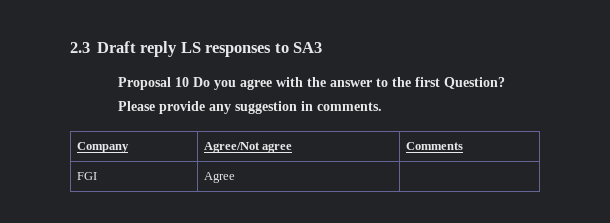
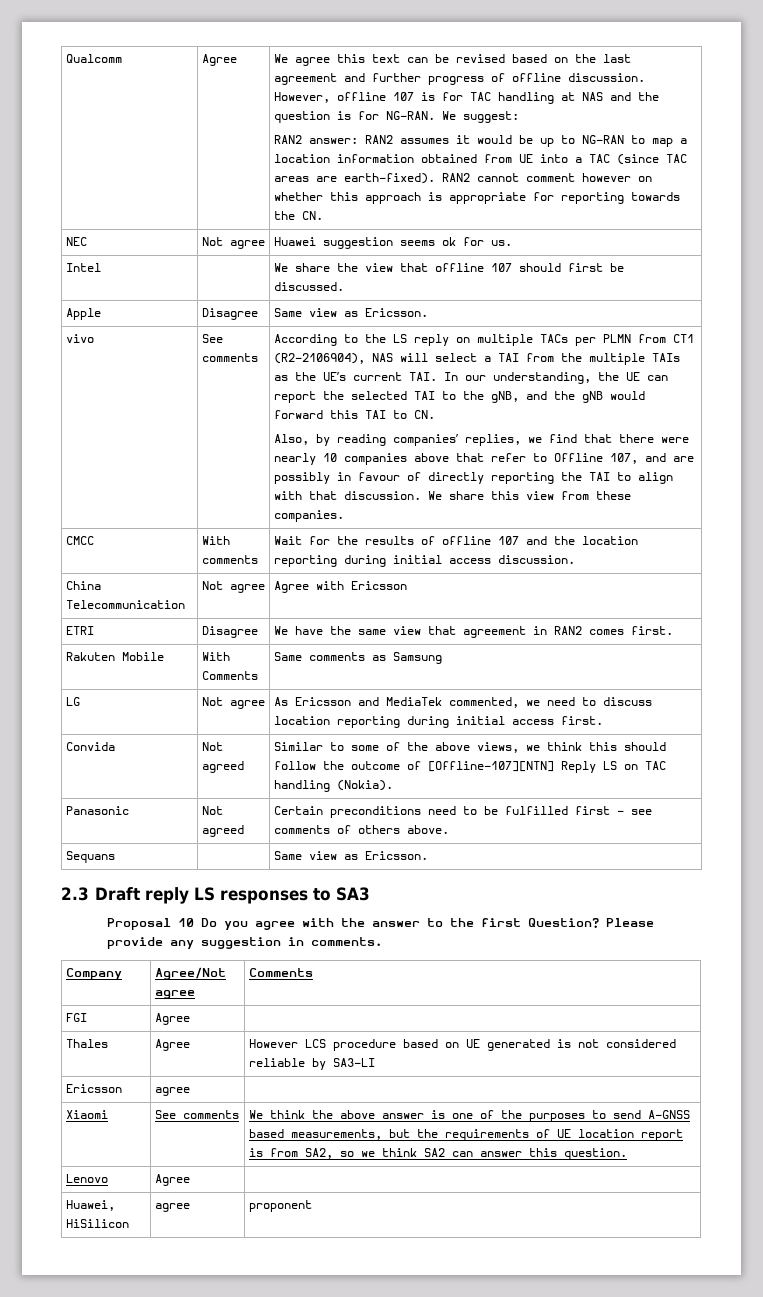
(70, 47) none -> [65,54,122,63] [201,54,237,66] [273,54,631,66] [273,73,645,85] [273,92,659,104] [273,111,519,123] [273,135,687,147] [273,154,687,165] [273,173,652,184] [273,192,680,204] [273,211,323,220] [65,237,87,246] [201,237,265,249] [273,237,512,249] [65,263,101,272] [273,263,624,272] [273,282,344,291] [65,308,101,320] [201,308,258,320] [273,308,428,317] [65,334,94,343] [201,334,223,343] [201,353,258,362] [273,334,694,346] [273,353,680,365] [273,372,668,384] [273,391,645,403] [273,410,435,419] [273,434,689,446] [273,453,694,465] [273,472,673,484] [273,491,631,500] [273,510,344,522] [65,536,94,545] [201,536,230,545] [201,555,258,564] [273,536,638,545] [273,555,575,567] [65,581,101,590] [65,600,185,609] [201,581,265,593] [273,581,407,593] [65,626,94,635] [201,626,258,638] [273,626,673,638] [65,652,164,661] [201,652,230,661] [201,671,258,680] [273,652,442,664] [65,697,80,706] [201,697,265,709] [273,697,652,708] [273,716,603,728] [65,742,115,751] [201,742,223,751] [201,761,244,773] [273,742,666,753] [273,761,666,773] [273,780,393,792] [65,806,129,815] [201,806,223,815] [201,825,244,837] [273,806,652,818] [273,825,449,834] [65,851,115,863] [273,851,428,860] Qualcomm | Agree | We agree this text can be revised based on the last agreement and further progress of offline discussion. However, offline 107 is for TAC handling at NAS and the question is for NG-RAN. We suggest: // RAN2 answer: RAN2 assumes it would be up to NG-RAN to map a location information obtained from UE into a TAC (since TAC areas are earth-fixed). RAN2 cannot comment however on whether this approach is appropriate for reporting towards the CN. // NEC | Not agree | Huawei suggestion seems ok for us. // Intel | | We share the view that offline 107 should first be discussed. // Apple | Disagree | Same view as Ericsson. // vivo | See comments | According to the LS reply on multiple TACs per PLMN from CT1 (R2-2106904), NAS will select a TAI from the multiple TAIs as the UE’s current TAI. In our understanding, the UE can report the selected TAI to the gNB, and the gNB would forward this TAI to CN. // Also, by reading companies’ replies, we find that there were nearly 10 companies above that refer to Offline 107, and are possibly in favour of directly reporting the TAI to align with that discussion. We share this view from these companies. // CMCC | With comments | Wait for the results of offline 107 and the location reporting during initial access discussion. // China Telecommunication | Not agree | Agree with Ericsson // ETRI | Disagree | We have the same view that agreement in RAN2 comes first. // Rakuten Mobile | With Comments | Same comments as Samsung // LG | Not agree | As Ericsson and MediaTek commented, we need to discuss location reporting during initial access first. // Convida | Not agreed | Similar to some of the above views, we think this should follow the outcome of [Offline-107][NTN] Reply LS on TAC handling (Nokia). // Panasonic | Not agreed | Certain preconditions need to be fulfilled first – see comments of others above. // Sequans | | Same view as Ericsson. //
(235, 177) none -> [65,1039,108,1048] [154,1039,190,1051] [248,1039,676,1051] [248,1058,375,1070] [65,1084,122,1093] [154,1087,190,1096] [65,1110,108,1119] [154,1110,239,1119] [248,1110,690,1122] [248,1129,683,1141] [248,1148,627,1160] [65,1174,108,1183] [154,1174,190,1186] [65,1200,115,1211] [65,1219,129,1228] [154,1203,190,1212] [248,1200,312,1212] // Thales | Agree | However LCS procedure based on UE generated is not considered reliable by SA3-LI // Ericsson | agree | // Xiaomi | See comments | We think the above answer is one of the purposes to send A-GNSS based measurements, but the requirements of UE location report is from SA2, so we think SA2 can answer this question. // Lenovo | Agree | // Huawei, HiSilicon | agree | proponent

